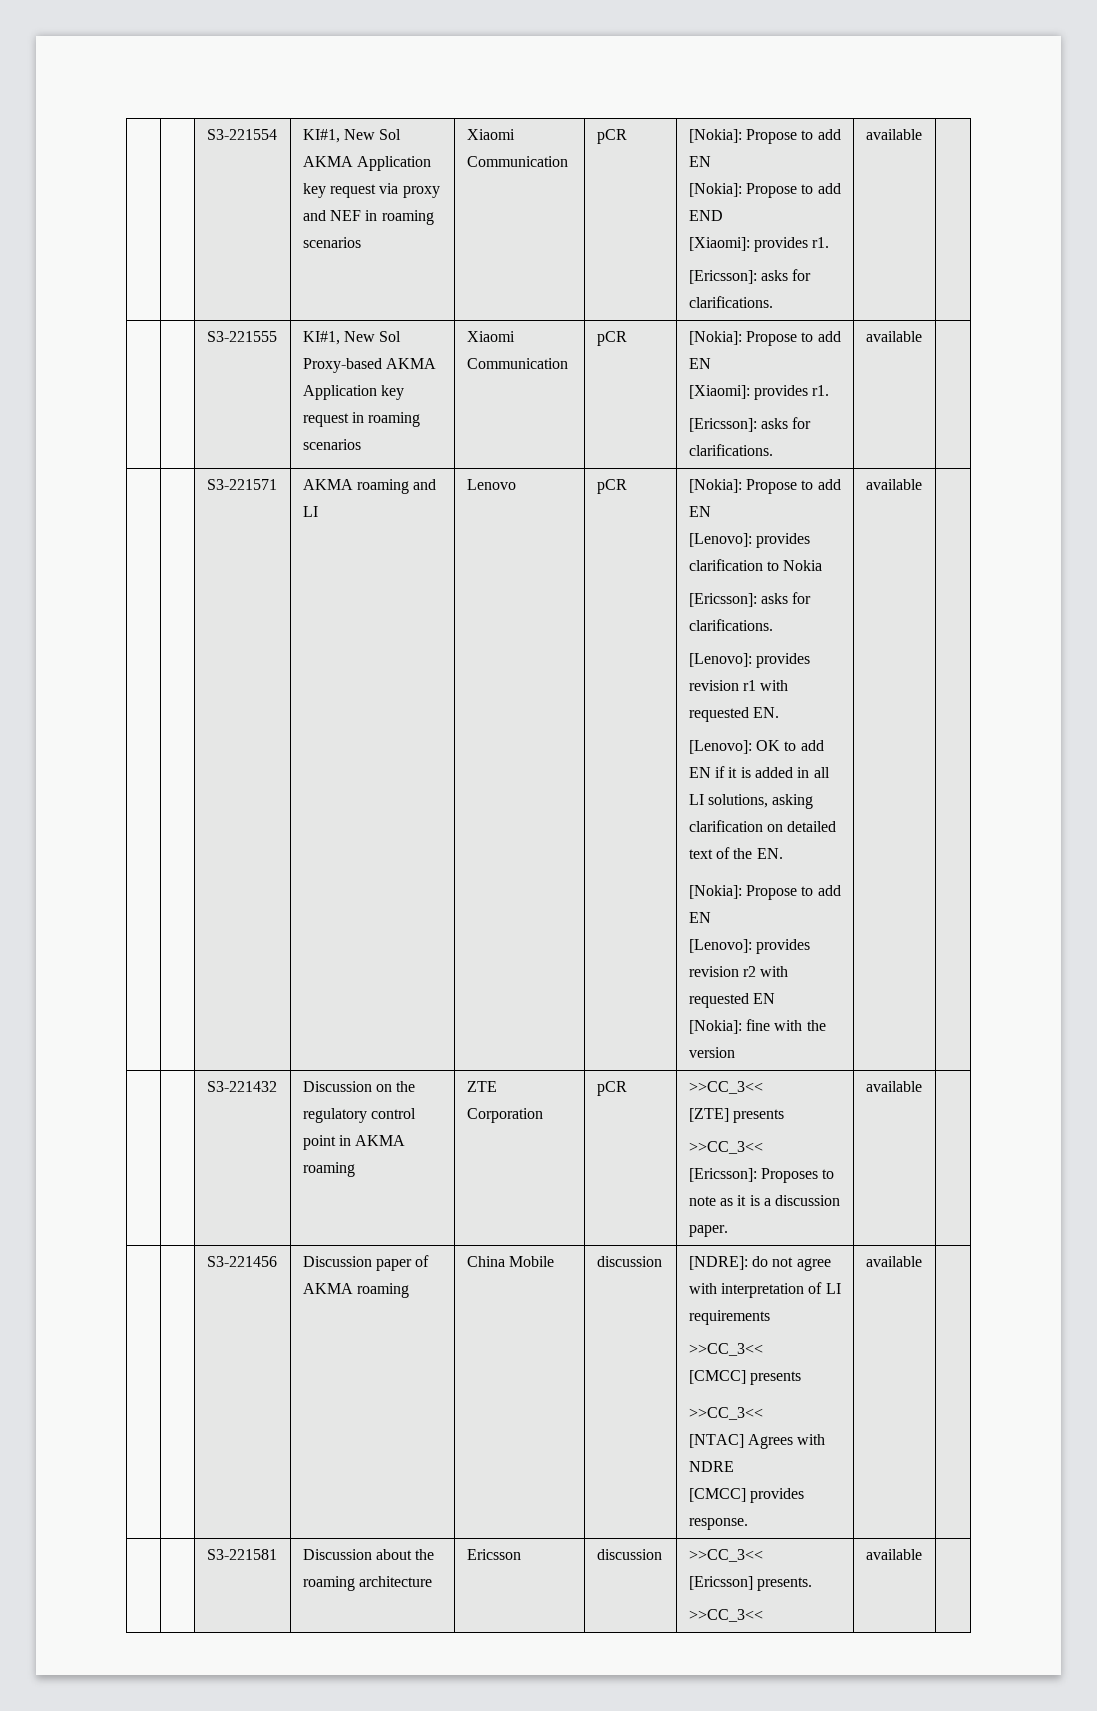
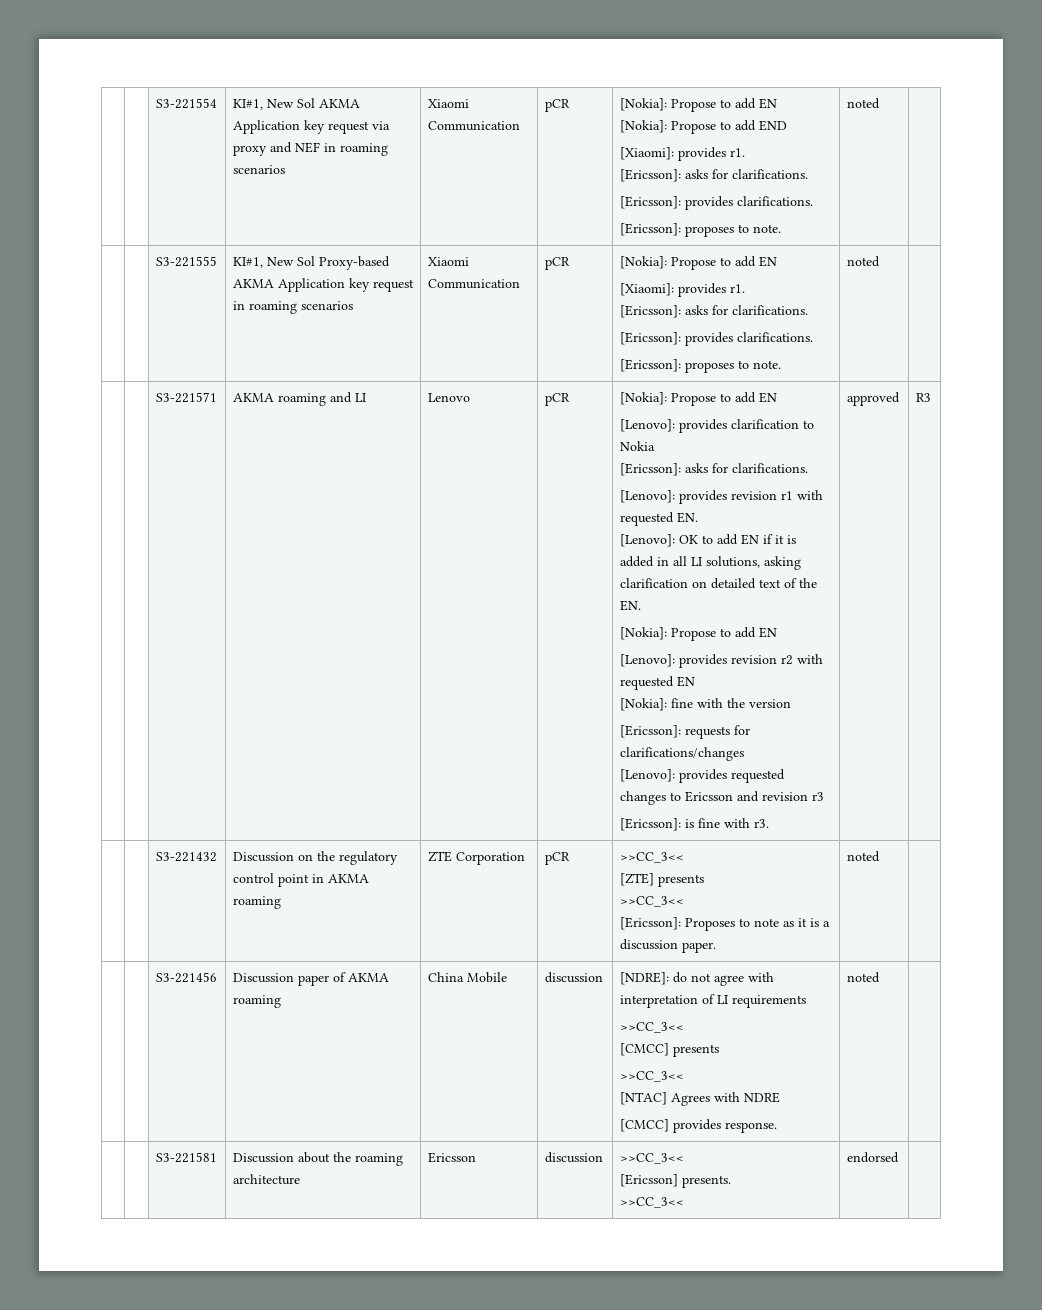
[865,129,922,140] | available -> [619,196,813,210] [619,223,781,237] [846,98,880,109] // [Ericsson]: provides clarifications. // [Ericsson]: proposes to note. | noted
[865,331,922,342] | available -> [619,332,813,346] [619,359,781,373] [846,256,880,267] // [Ericsson]: provides clarifications. // [Ericsson]: proposes to note. | noted
[865,479,922,490] | available | -> [619,725,750,739] [619,747,744,761] [619,769,785,783] [619,791,824,805] [619,818,769,831] [846,392,900,406] [915,393,931,402] // [Ericsson]: requests for clarifications/changes // [Lenovo]: provides requested changes to Ericsson and revision r3 // [Ericsson]: is fine with r3. | approved | R3
[865,1081,922,1092] available -> [846,851,880,862] noted
[865,1256,922,1267] available -> [846,972,880,983] noted
[865,1549,922,1560] available -> [846,1152,899,1163] endorsed

